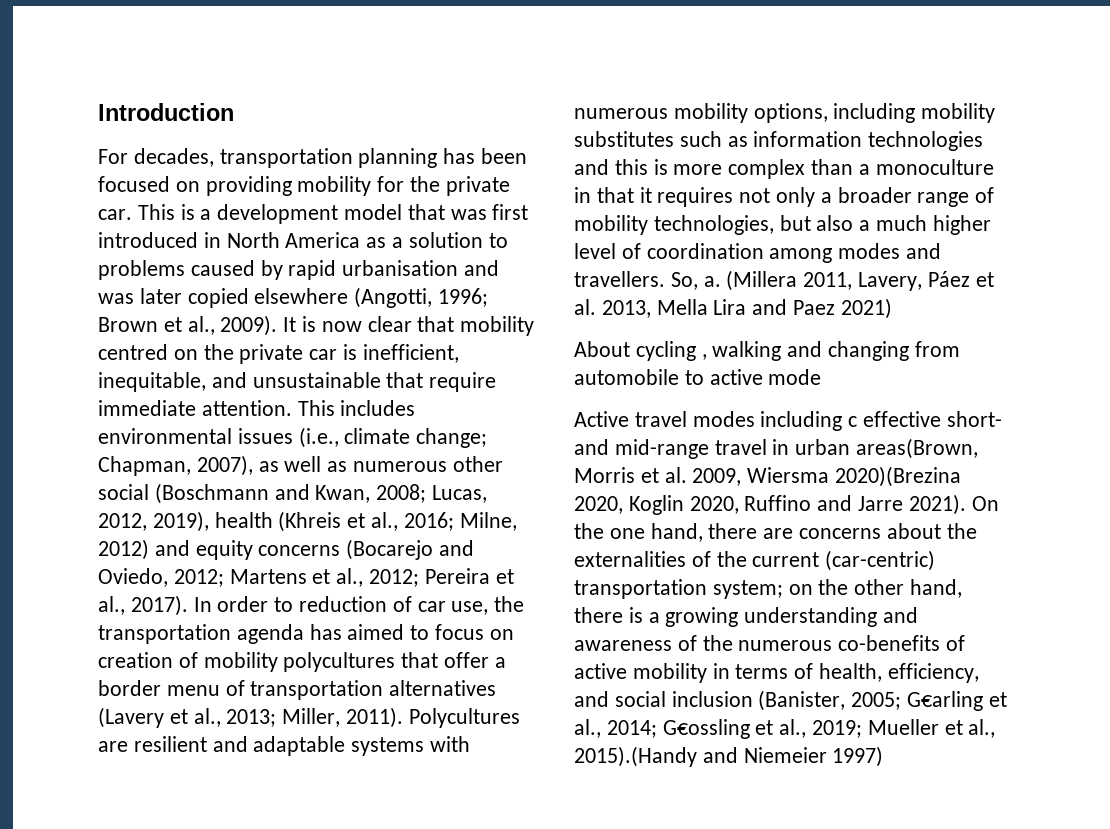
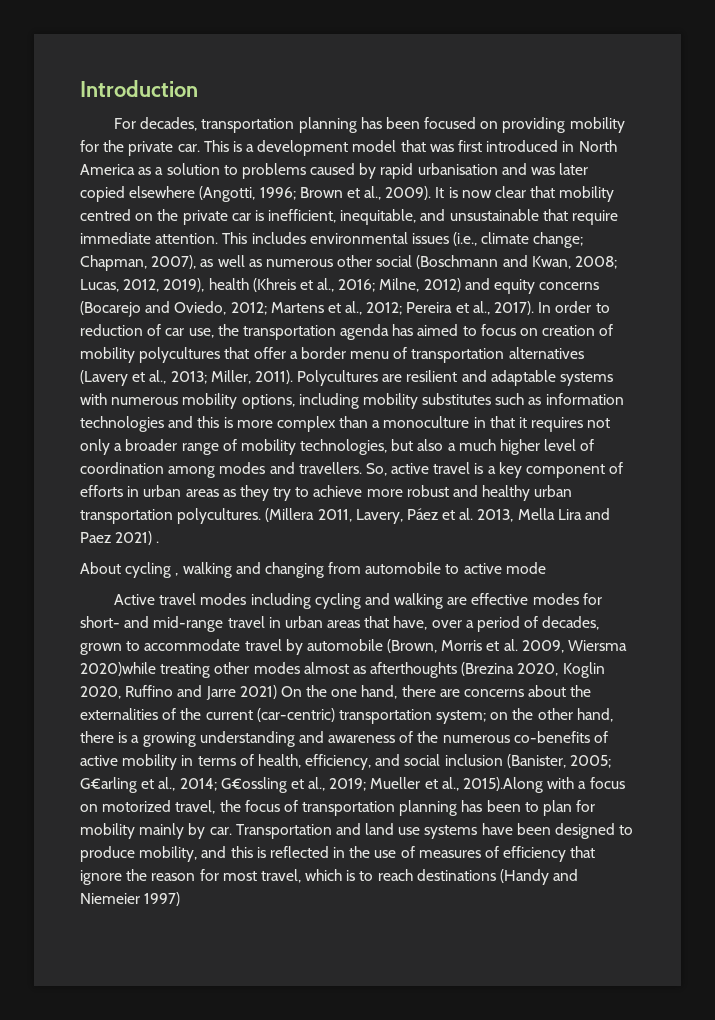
[703,276,721,287] a. -> [391,462,624,478] [80,485,573,501] [80,508,262,524] active travel is a key component of efforts in urban areas as they try to achieve more robust and healthy urban transportation polycultures.
(892, 308) none -> [156,541,160,543] .
[848,411,942,427] c effective -> [314,593,602,609] cycling and walking are effective modes for
[856,438,979,459] areas(Brown, -> [327,616,600,632] [80,639,438,655] areas that have, over a period of decades, grown to accommodate travel by automobile (Brown,
[835,466,962,487] 2020)(Brezina -> [80,662,515,678] 2020)while treating other modes almost as afterthoughts (Brezina
[908,494,966,515] 2021). -> [239,685,277,699] 2021)
[574,746,697,767] 2015).(Handy -> [463,777,625,793] [80,800,596,816] [80,823,634,839] [80,846,596,862] [80,869,550,885] 2015).Along with a focus on motorized travel, the focus of transportation planning has been to plan for mobility mainly by car. Transportation and land use systems have been designed to produce mobility, and this is reflected in the use of measures of efficiency that ignore the reason for most travel, which is to reach destinations (Handy

